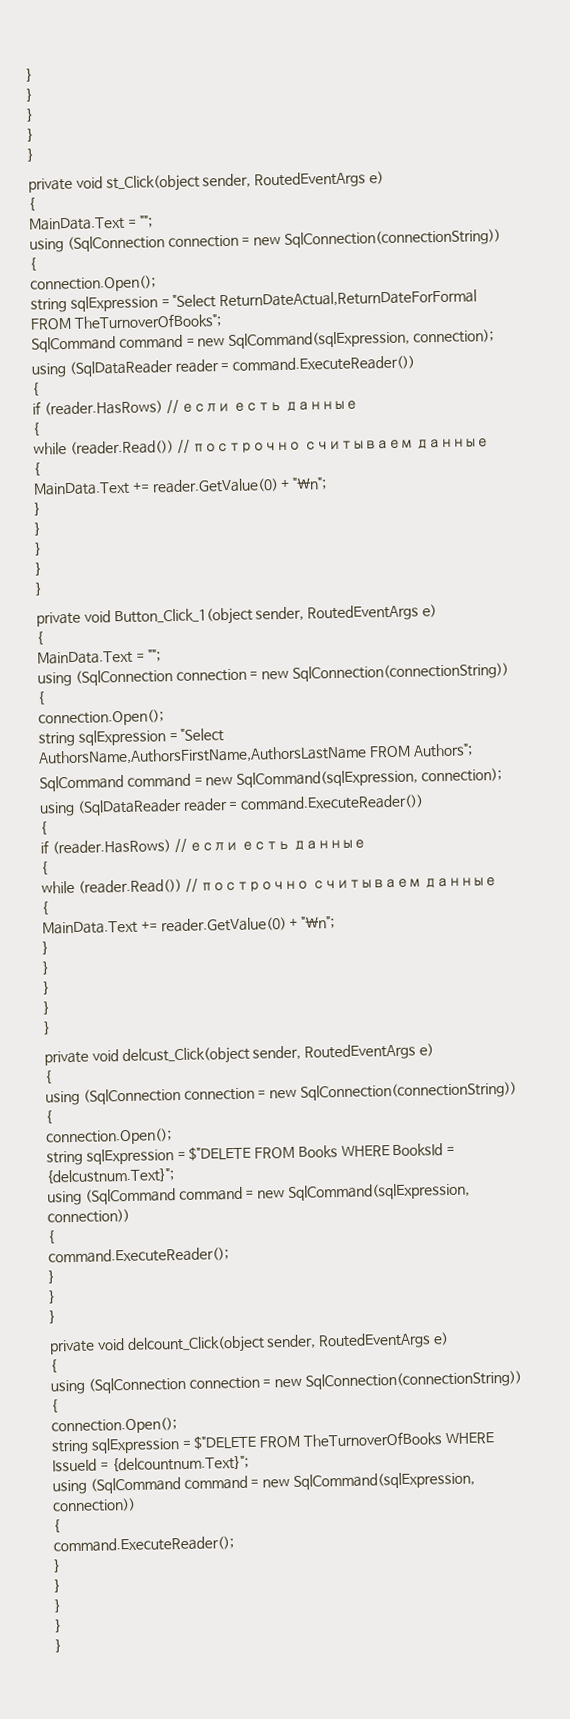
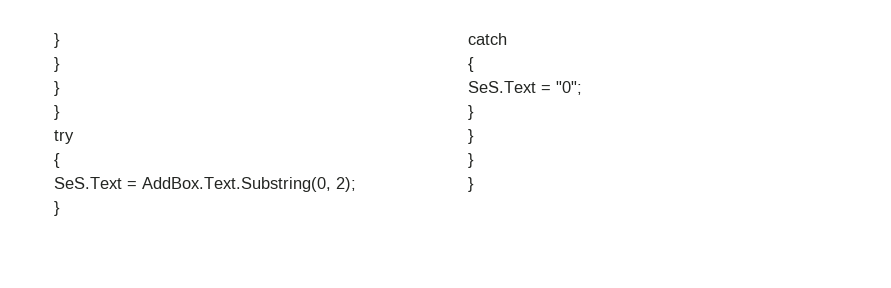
[26,68,33,82] [26,88,33,102] [26,108,34,122] [27,128,34,142] [27,148,34,162] [28,171,384,193] [28,197,35,211] [28,215,153,231] [29,228,501,253] [29,257,36,271] [30,275,156,293] [30,289,478,313] [30,313,222,330] [31,329,494,353] [31,355,416,378] [32,382,39,396] [32,399,358,416] [32,422,40,436] [33,438,489,455] [33,462,40,476] [33,477,328,496] [34,502,41,516] [34,522,41,536] [35,542,42,556] [35,562,42,576] [35,582,43,596] [36,604,437,627] [36,631,43,645] [37,649,161,665] [37,662,509,687] [37,691,45,705] [38,709,164,727] [38,728,225,747] [38,743,473,766] [39,767,502,792] [39,794,425,817] [40,821,47,835] [40,838,366,855] [40,861,48,875] [41,877,497,894] [41,901,48,915] [42,916,336,935] [42,941,49,955] [42,961,50,975] [43,981,50,995] [43,1001,50,1015] [43,1021,51,1035] [44,1043,434,1066] [44,1070,52,1084] [45,1081,517,1106] [45,1110,52,1124] [46,1128,172,1146] [46,1143,456,1166] [46,1168,174,1184] [47,1182,470,1206] [47,1208,130,1224] [47,1230,55,1244] [48,1247,229,1264] [48,1270,55,1284] [49,1290,56,1304] [49,1310,56,1324] [49,1332,449,1355] [50,1359,57,1373] [50,1370,522,1395] [51,1399,58,1413] [51,1417,177,1435] [51,1431,494,1455] [52,1455,249,1472] [52,1471,475,1495] [52,1497,136,1513] [53,1519,60,1533] [53,1536,234,1553] [54,1559,61,1573] } // } // } // } // } // private void st_Click(object sender, RoutedEventArgs e) // { // MainData.Text = ""; // using (SqlConnection connection = new SqlConnection(connectionString)) // { // connection.Open(); // string sqlExpression = "Select ReturnDateActual,ReturnDateForFormal FROM TheTurnoverOfBooks"; // SqlCommand command = new SqlCommand(sqlExpression, connection); // using (SqlDataReader reader = command.ExecuteReader()) // { // if (reader.HasRows) // если есть данные // { // while (reader.Read()) // построчно считываем данные // { // MainData.Text += reader.GetValue(0) + "\n"; // } // } // } // } // } // private void Button_Click_1(object sender, RoutedEventArgs e) // { // MainData.Text = ""; // using (SqlConnection connection = new SqlConnection(connectionString)) // { // connection.Open(); // string sqlExpression = "Select AuthorsName,AuthorsFirstName,AuthorsLastName FROM Authors"; // SqlCommand command = new SqlCommand(sqlExpression, connection); // using (SqlDataReader reader = command.ExecuteReader()) // { // if (reader.HasRows) // если есть данные // { // while (reader.Read()) // построчно считываем данные // { // MainData.Text += reader.GetValue(0) + "\n"; // } // } // } // } // } // private void delcust_Click(object sender, RoutedEventArgs e) // { // using (SqlConnection connection = new SqlConnection(connectionString)) // { // connection.Open(); // string sqlExpression = $"DELETE FROM Books WHERE BooksId = {delcustnum.Text}"; // using (SqlCommand command = new SqlCommand(sqlExpression, connection)) // { // command.ExecuteReader(); // } // } // } // private void delcount_Click(object sender, RoutedEventArgs e) // { // using (SqlConnection connection = new SqlConnection(connectionString)) // { // connection.Open(); // string sqlExpression = $"DELETE FROM TheTurnoverOfBooks WHERE IssueId = {delcountnum.Text}"; // using (SqlCommand command = new SqlCommand(sqlExpression, connection)) // { // command.ExecuteReader(); // } -> [54,33,60,48] [54,57,60,72] [54,81,60,96] [54,105,60,120] [54,130,74,144] [54,153,60,168] [54,177,356,192] [54,201,60,216] [468,33,507,45] [468,57,474,72] [468,81,582,95] } // } // } // } // try // { // SeS.Text = AddBox.Text.Substring(0, 2); // } // catch // { // SeS.Text = "0";

